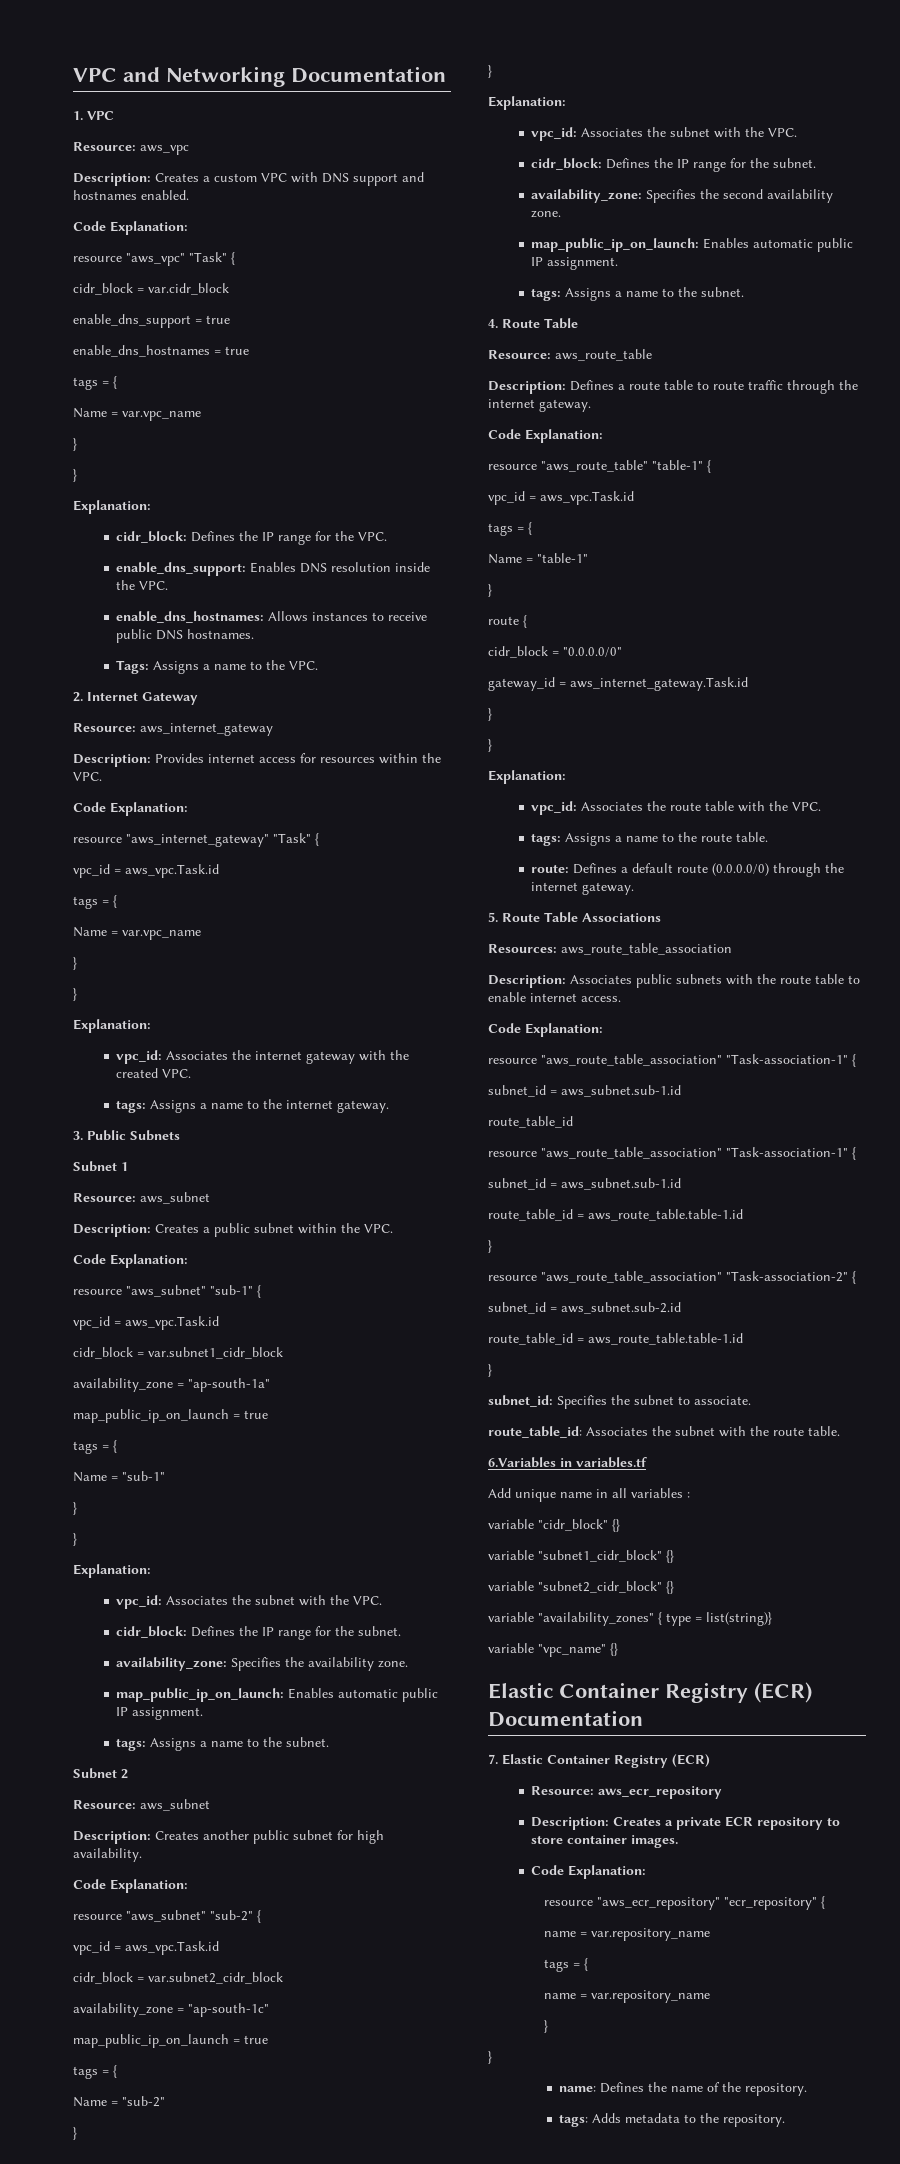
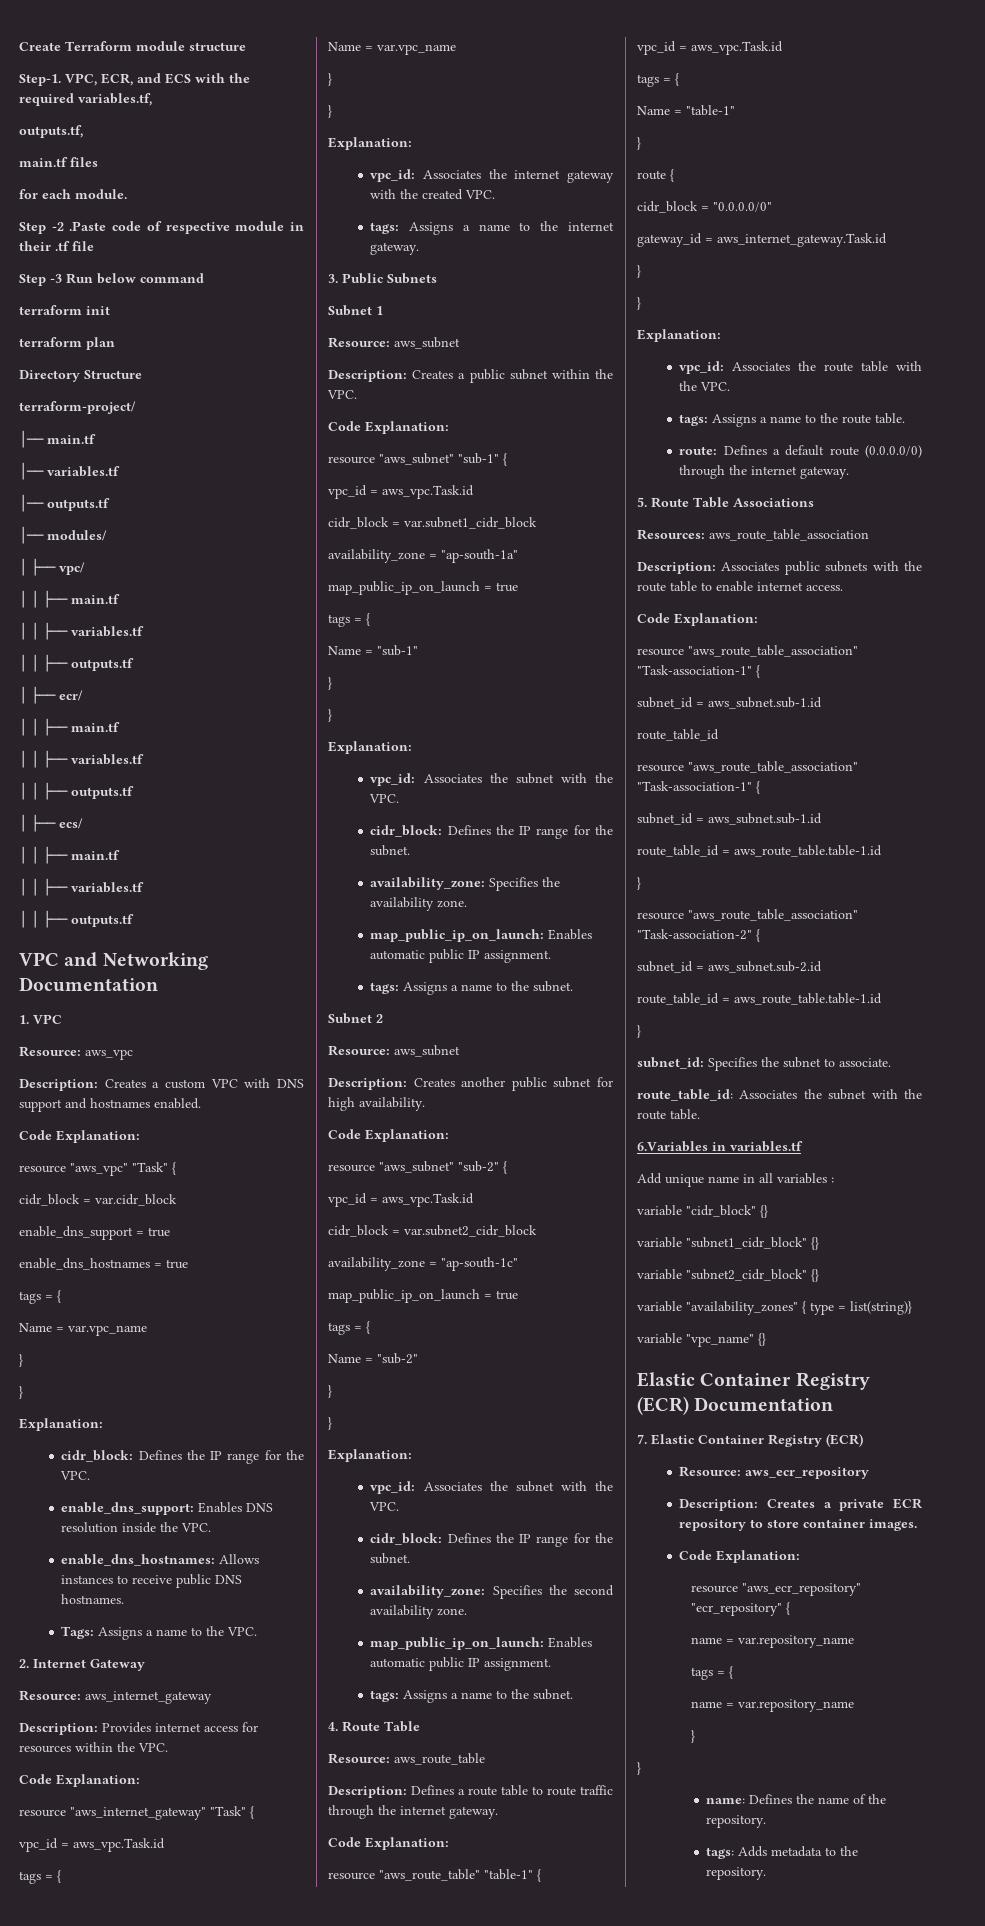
(73, 75) none -> [19,41,246,51] [19,73,250,86] [19,93,152,106] [19,125,83,138] [19,157,98,167] [19,189,127,199] [19,221,304,234] [19,241,94,251] [19,273,204,286] [19,305,110,315] [19,337,115,350] [19,370,142,382] [19,401,136,414] [19,430,96,448] [19,462,120,480] [19,494,110,512] [19,526,107,544] [19,558,85,576] [19,590,120,608] [19,622,144,640] [19,654,134,672] [19,686,83,704] [19,718,120,736] [19,750,144,768] [19,782,134,800] [19,814,83,832] [19,846,120,864] [19,878,144,896] [19,910,134,928] Create Terraform module structure // Step-1. VPC, ECR, and ECS with the required variables.tf, // outputs.tf, // main.tf files // for each module. // Step -2 .Paste code of respective module in their .tf file // Step -3 Run below command // terraform init // terraform plan // Directory Structure // terraform-project/ // │── main.tf // │── variables.tf // │── outputs.tf // │── modules/ // │ ├── vpc/ // │ │ ├── main.tf // │ │ ├── variables.tf // │ │ ├── outputs.tf // │ ├── ecr/ // │ │ ├── main.tf // │ │ ├── variables.tf // │ │ ├── outputs.tf // │ ├── ecs/ // │ │ ├── main.tf // │ │ ├── variables.tf // │ │ ├── outputs.tf //

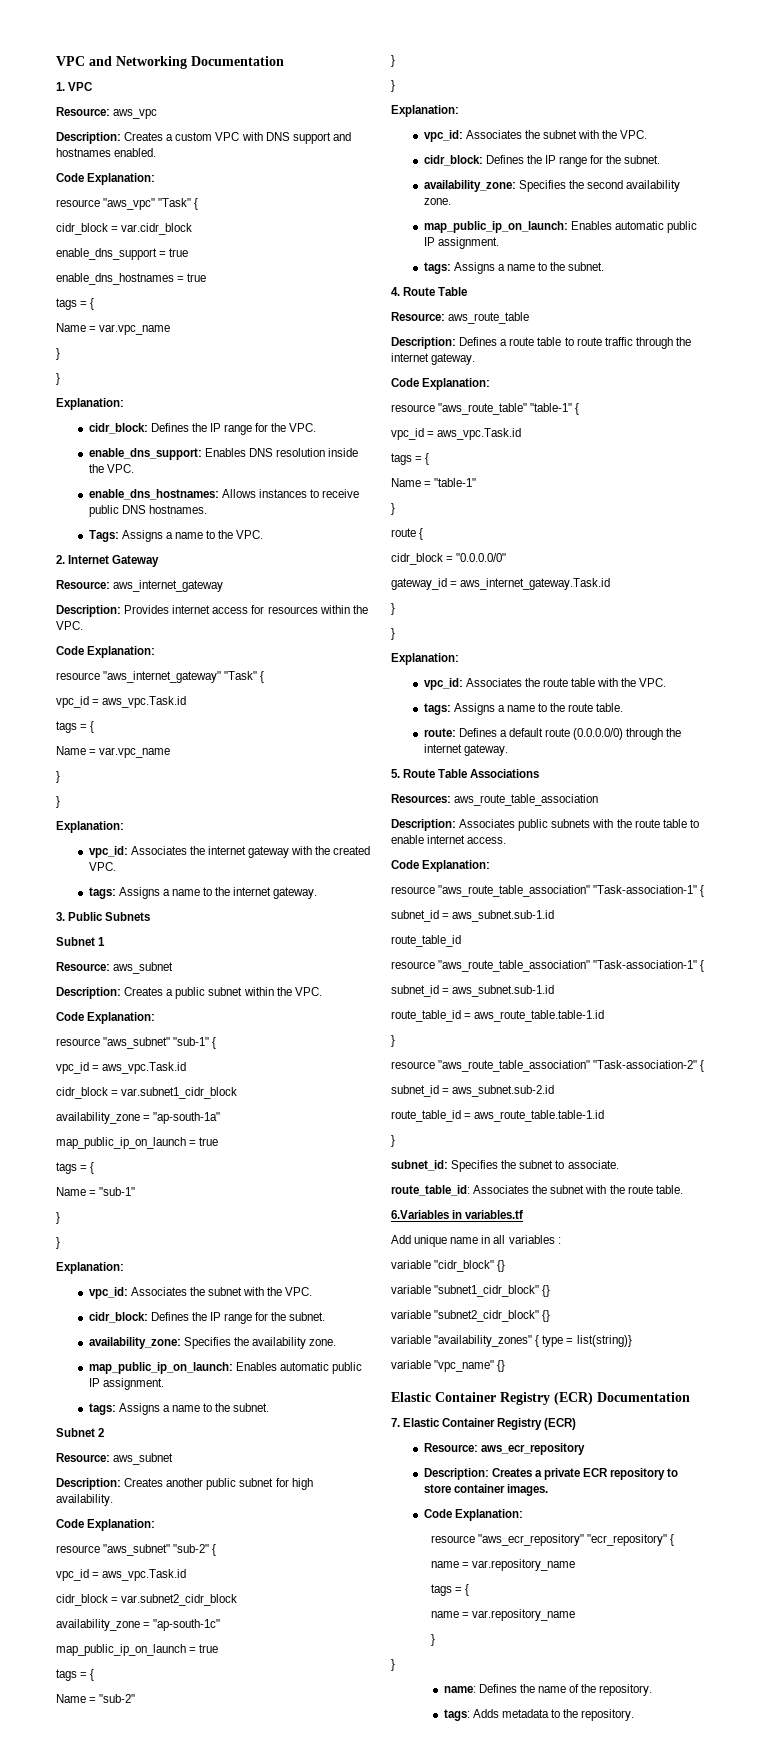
[19,41,246,51] [19,73,250,86] [19,93,152,106] [19,125,83,138] [19,157,98,167] [19,189,127,199] [19,221,304,234] [19,241,94,251] [19,273,204,286] [19,305,110,315] [19,337,115,350] [19,370,142,382] [19,401,136,414] [19,430,96,448] [19,462,120,480] [19,494,110,512] [19,526,107,544] [19,558,85,576] [19,590,120,608] [19,622,144,640] [19,654,134,672] [19,686,83,704] [19,718,120,736] [19,750,144,768] [19,782,134,800] [19,814,83,832] [19,846,120,864] [19,878,144,896] [19,910,134,928] Create Terraform module structure // Step-1. VPC, ECR, and ECS with the required variables.tf, // outputs.tf, // main.tf files // for each module. // Step -2 .Paste code of respective module in their .tf file // Step -3 Run below command // terraform init // terraform plan // Directory Structure // terraform-project/ // │── main.tf // │── variables.tf // │── outputs.tf // │── modules/ // │ ├── vpc/ // │ │ ├── main.tf // │ │ ├── variables.tf // │ │ ├── outputs.tf // │ ├── ecr/ // │ │ ├── main.tf // │ │ ├── variables.tf // │ │ ├── outputs.tf // │ ├── ecs/ // │ │ ├── main.tf // │ │ ├── variables.tf // │ │ ├── outputs.tf // -> (56, 61) none

